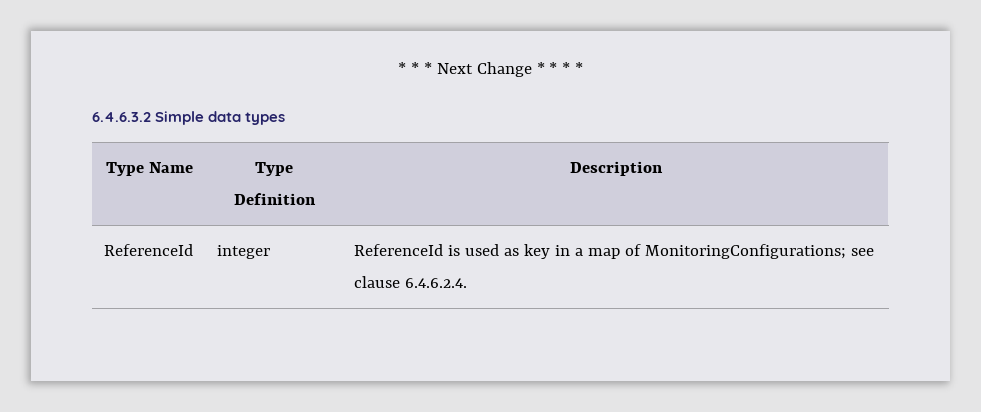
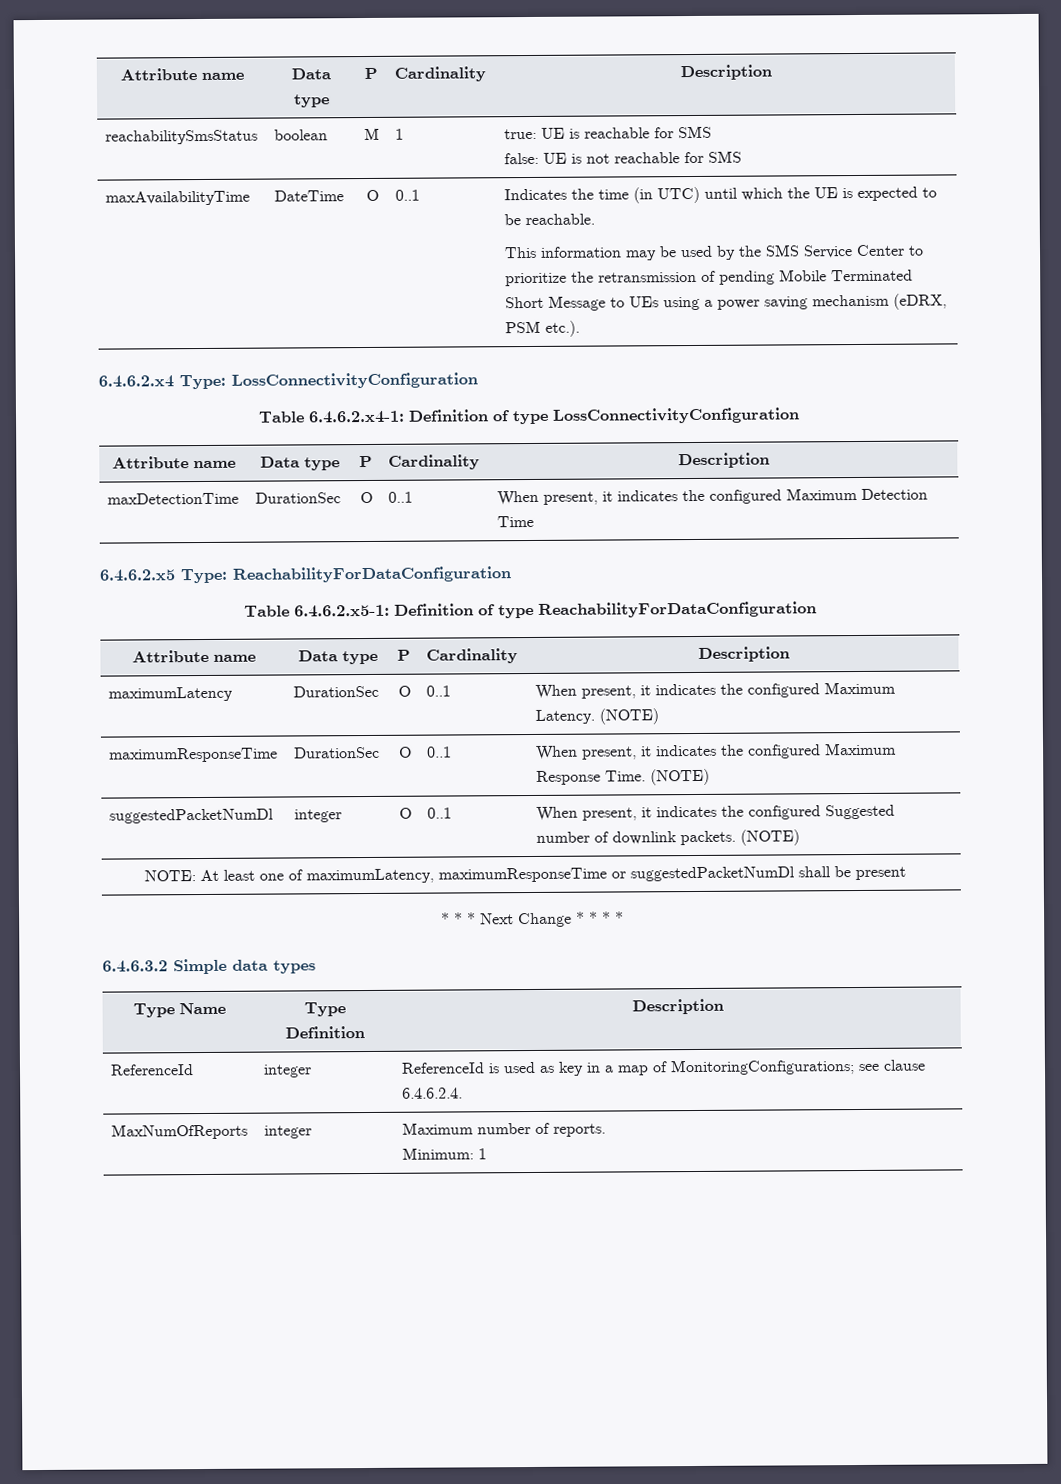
(397, 68) none -> [119,68,244,81] [290,68,331,80] [293,94,330,108] [364,67,378,79] [394,66,487,82] [679,64,772,81] [105,129,259,145] [274,129,329,141] [364,127,380,141] [395,128,405,140] [504,125,713,140] [504,150,743,165] [105,190,251,206] [274,190,345,202] [365,189,379,201] [395,189,421,201] [504,186,938,204] [504,213,596,226] [504,244,925,261] [505,269,914,287] [505,293,948,311] [505,320,581,337] [98,372,478,390] [257,407,800,425] [112,456,236,469] [259,456,340,471] [359,455,373,468] [388,454,481,470] [678,452,770,469] [107,492,240,505] [255,492,342,504] [359,491,373,504] [388,491,414,503] [497,487,929,506] [497,515,535,528] [99,566,512,584] [243,601,817,619] [131,649,256,663] [297,650,378,665] [397,649,411,661] [426,648,519,664] [697,646,790,662] [108,686,234,702] [293,685,380,698] [397,685,411,697] [426,685,452,697] [535,681,897,699] [535,708,660,725] [109,747,279,763] [294,746,381,759] [398,746,412,758] [427,746,453,758] [536,742,898,760] [536,768,711,786] [109,808,275,824] [294,809,343,823] [398,807,412,819] [427,807,453,819] [536,804,896,821] [536,829,801,846] [143,866,906,884] Attribute name | Data type | P | Cardinality | Description // reachabilitySmsStatus | boolean | M | 1 | true: UE is reachable for SMS // false: UE is not reachable for SMS // maxAvailabilityTime | DateTime | O | 0..1 | Indicates the time (in UTC) until which the UE is expected to be reachable. // This information may be used by the SMS Service Center to prioritize the retransmission of pending Mobile Terminated Short Message to UEs using a power saving mechanism (eDRX, PSM etc.). // 6.4.6.2.x4 Type: LossConnectivityConfiguration // Table 6.4.6.2.x4-1: Definition of type LossConnectivityConfiguration // Attribute name | Data type | P | Cardinality | Description // maxDetectionTime | DurationSec | O | 0..1 | When present, it indicates the configured Maximum Detection Time // 6.4.6.2.x5 Type: ReachabilityForDataConfiguration // Table 6.4.6.2.x5-1: Definition of type ReachabilityForDataConfiguration // Attribute name | Data type | P | Cardinality | Description // maximumLatency | DurationSec | O | 0..1 | When present, it indicates the configured Maximum Latency. (NOTE) // maximumResponseTime | DurationSec | O | 0..1 | When present, it indicates the configured Maximum Response Time. (NOTE) // suggestedPacketNumDl | integer | O | 0..1 | When present, it indicates the configured Suggested number of downlink packets. (NOTE) // NOTE: At least one of maximumLatency, maximumResponseTime or suggestedPacketNumDl shall be present //
(467, 283) none -> [111,1123,249,1140] [264,1125,313,1139] [402,1122,607,1137] [402,1147,488,1160] // MaxNumOfReports | integer | Maximum number of reports. // Minimum: 1

